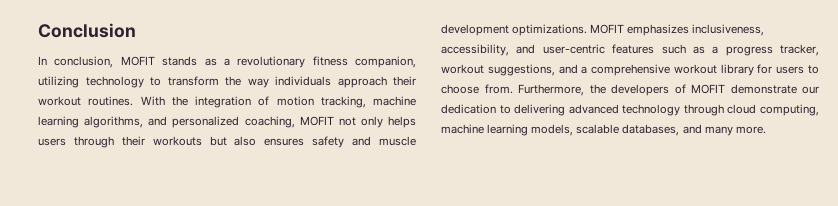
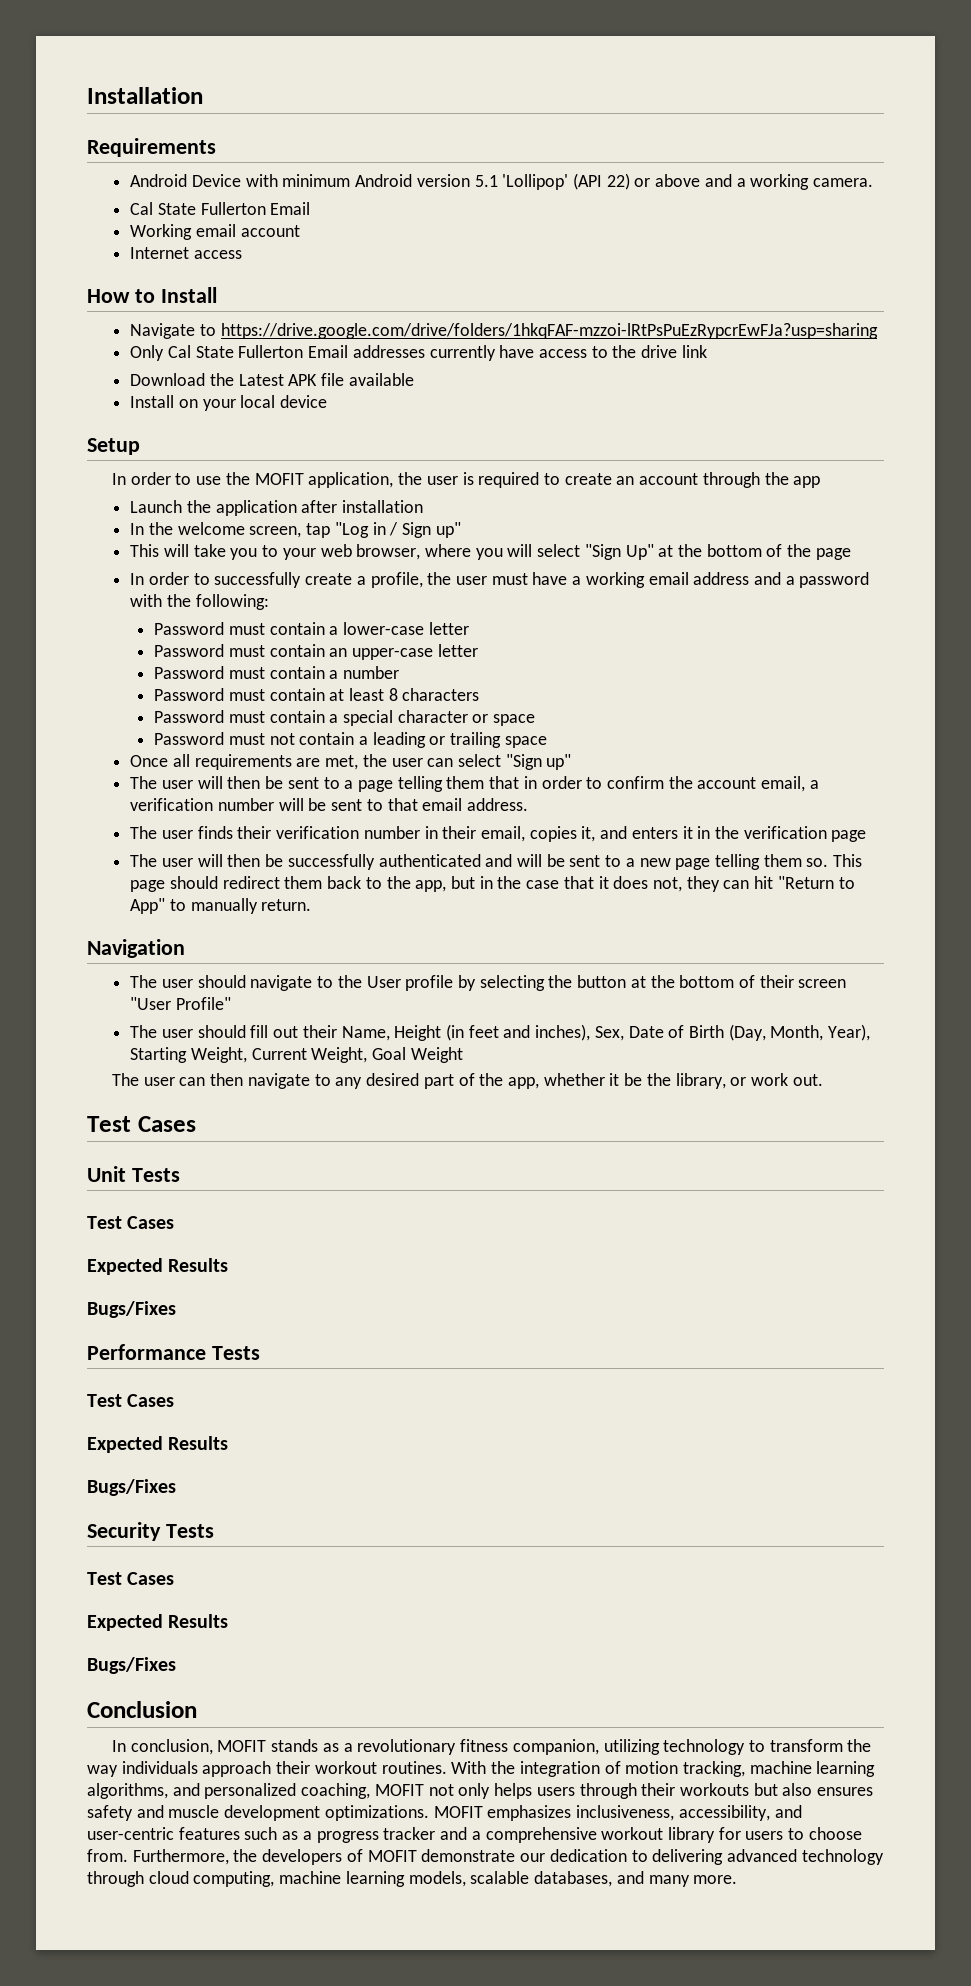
(38, 30) none -> [87,87,203,104] [87,138,216,157] [130,173,874,190] [130,202,311,215] [130,224,300,240] [130,247,242,259] [87,287,217,303] [130,323,878,339] [130,345,707,361] [130,373,414,386] [130,395,328,411] [87,438,140,455] [111,472,821,488] [130,500,424,516] [130,522,461,538] [130,544,851,560] [130,572,870,588] [130,594,269,610] [154,622,469,635] [154,644,478,660] [154,666,399,679] [154,688,480,701] [154,710,536,726] [154,732,547,748] [130,754,572,770] [130,776,819,792] [130,798,528,811] [130,826,867,842] [130,854,863,870] [130,876,855,892] [130,898,312,914] [87,939,185,958] [130,975,847,991] [130,997,231,1010] [130,1024,871,1041] [130,1047,463,1063] [111,1073,823,1089] [87,1116,196,1132] [87,1166,180,1182] [87,1216,175,1229] [87,1258,229,1275] [87,1301,176,1318] [87,1344,260,1360] [87,1394,175,1407] [87,1436,229,1453] [87,1479,176,1496] [87,1522,214,1541] [87,1572,175,1585] [87,1614,229,1631] [87,1657,176,1674] Installation // Requirements // Android Device with minimum Android version 5.1 'Lollipop' (API 22) or above and a working camera. // Cal State Fullerton Email // Working email account // Internet access // How to Install // Navigate to https://drive.google.com/drive/folders/1hkqFAF-mzzoi-lRtPsPuEzRypcrEwFJa?usp=sharing // Only Cal State Fullerton Email addresses currently have access to the drive link // Download the Latest APK file available // Install on your local device // Setup // In order to use the MOFIT application, the user is required to create an account through the app // Launch the application after installation // In the welcome screen, tap "Log in / Sign up" // This will take you to your web browser, where you will select "Sign Up" at the bottom of the page // In order to successfully create a profile, the user must have a working email address and a password with the following: // Password must contain a lower-case letter // Password must contain an upper-case letter // Password must contain a number // Password must contain at least 8 characters // Password must contain a special character or space // Password must not contain a leading or trailing space // Once all requirements are met, the user can select "Sign up" // The user will then be sent to a page telling them that in order to confirm the account email, a verification number will be sent to that email address. // The user finds their verification number in their email, copies it, and enters it in the verification page // The user will then be successfully authenticated and will be sent to a new page telling them so. This page should redirect them back to the app, but in the case that it does not, they can hit "Return to App" to manually return. // Navigation // The user should navigate to the User profile by selecting the button at the bottom of their screen "User Profile" // The user should fill out their Name, Height (in feet and inches), Sex, Date of Birth (Day, Month, Year), Starting Weight, Current Weight, Goal Weight // The user can then navigate to any desired part of the app, whether it be the library, or work out. // Test Cases // Unit Tests // Test Cases // Expected Results // Bugs/Fixes // Performance Tests // Test Cases // Expected Results // Bugs/Fixes // Security Tests // Test Cases // Expected Results // Bugs/Fixes //
[780,44,819,56] [441,64,555,76] tracker, workout suggestions, -> [383,1827,436,1840] tracker

